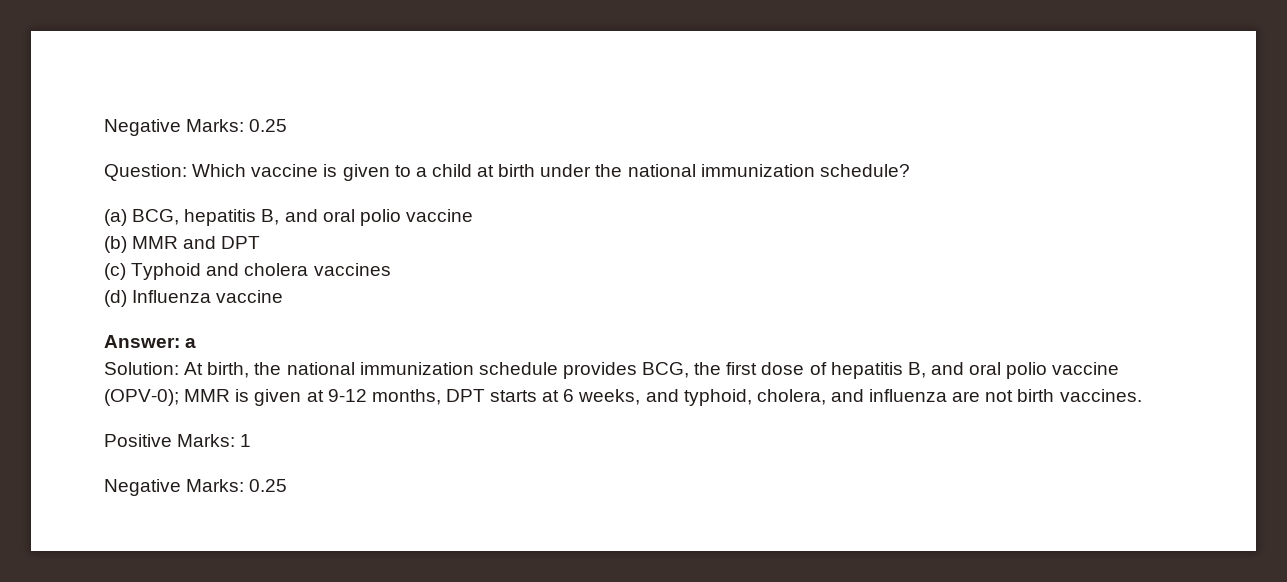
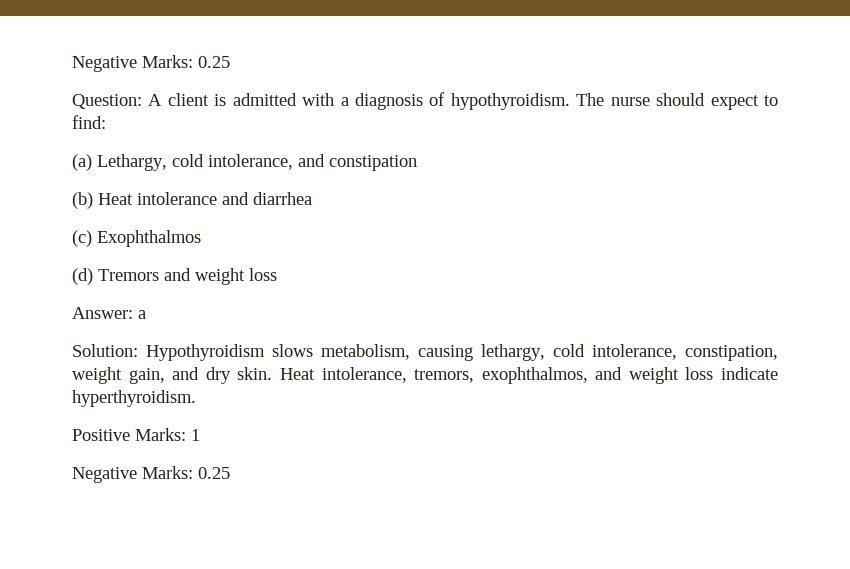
[192,164,910,181] [104,209,473,226] [104,236,261,253] [104,263,391,280] [104,290,284,307] [104,335,197,348] [104,362,1120,379] [104,389,1142,406] Which vaccine is given to a child at birth under the national immunization schedule? // (a) BCG, hepatitis B, and oral polio vaccine // (b) MMR and DPT // (c) Typhoid and cholera vaccines // (d) Influenza vaccine // Answer: a // Solution: At birth, the national immunization schedule provides BCG, the first dose of hepatitis B, and oral polio vaccine (OPV-0); MMR is given at 9-12 months, DPT starts at 6 weeks, and typhoid, cholera, and influenza are not birth vaccines. -> [148,92,779,110] [72,115,106,129] [72,154,417,171] [72,192,312,209] [72,230,201,247] [72,268,277,285] [72,307,146,319] [72,344,778,361] [72,367,779,384] [72,390,196,407] A client is admitted with a diagnosis of hypothyroidism. The nurse should expect to find: // (a) Lethargy, cold intolerance, and constipation // (b) Heat intolerance and diarrhea // (c) Exophthalmos // (d) Tremors and weight loss // Answer: a // Solution: Hypothyroidism slows metabolism, causing lethargy, cold intolerance, constipation, weight gain, and dry skin. Heat intolerance, tremors, exophthalmos, and weight loss indicate hyperthyroidism.

